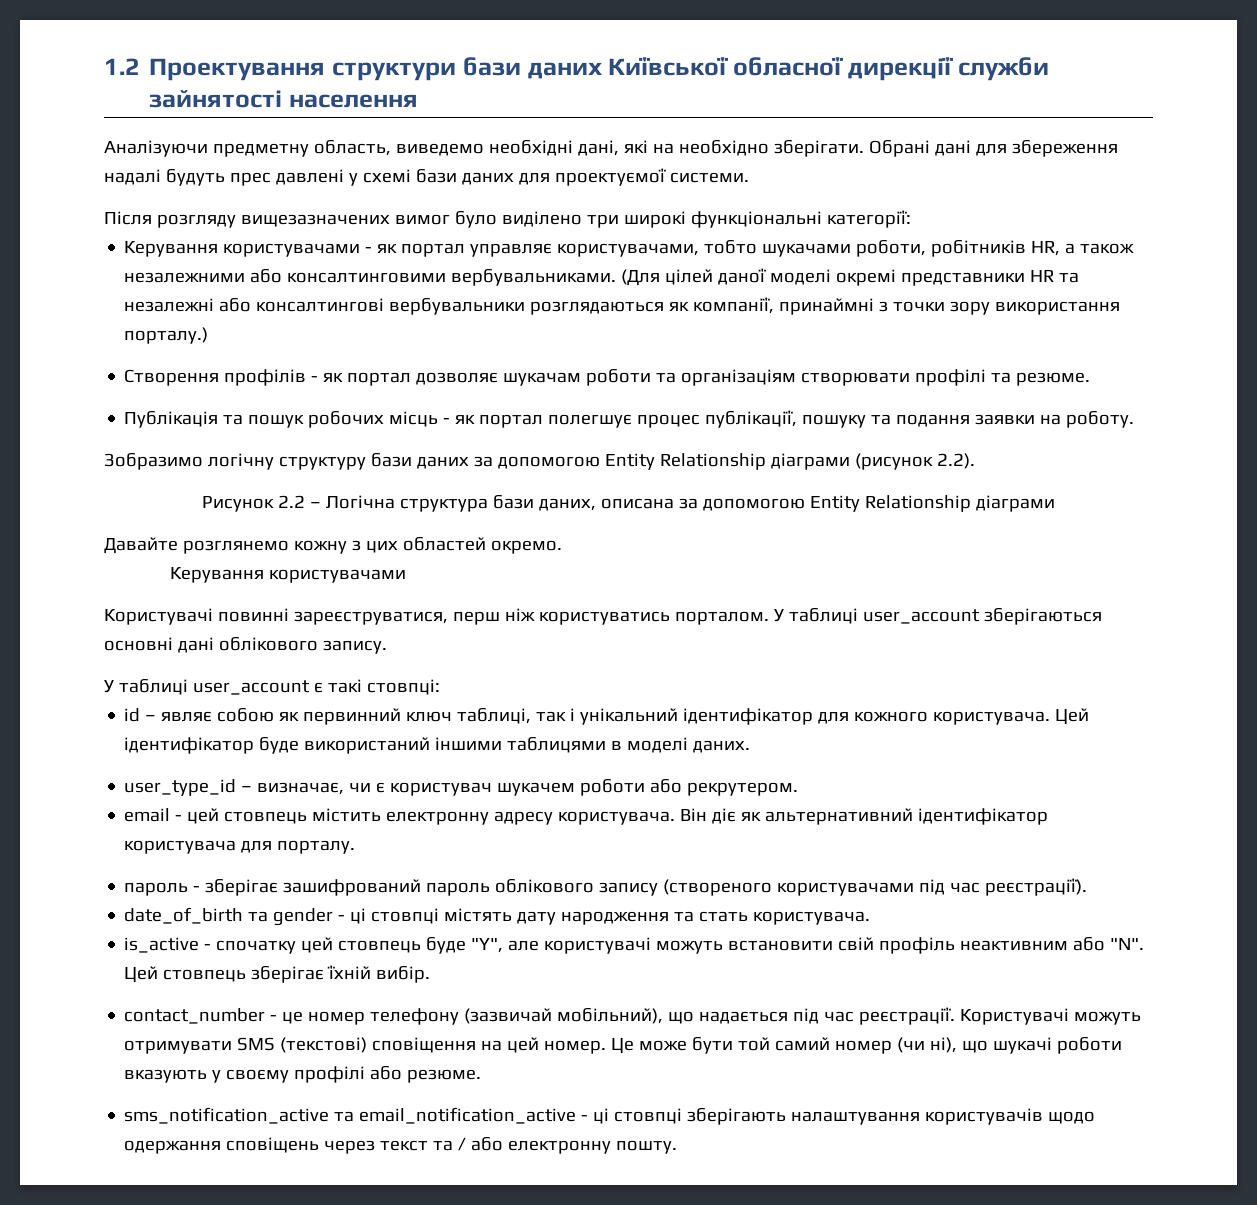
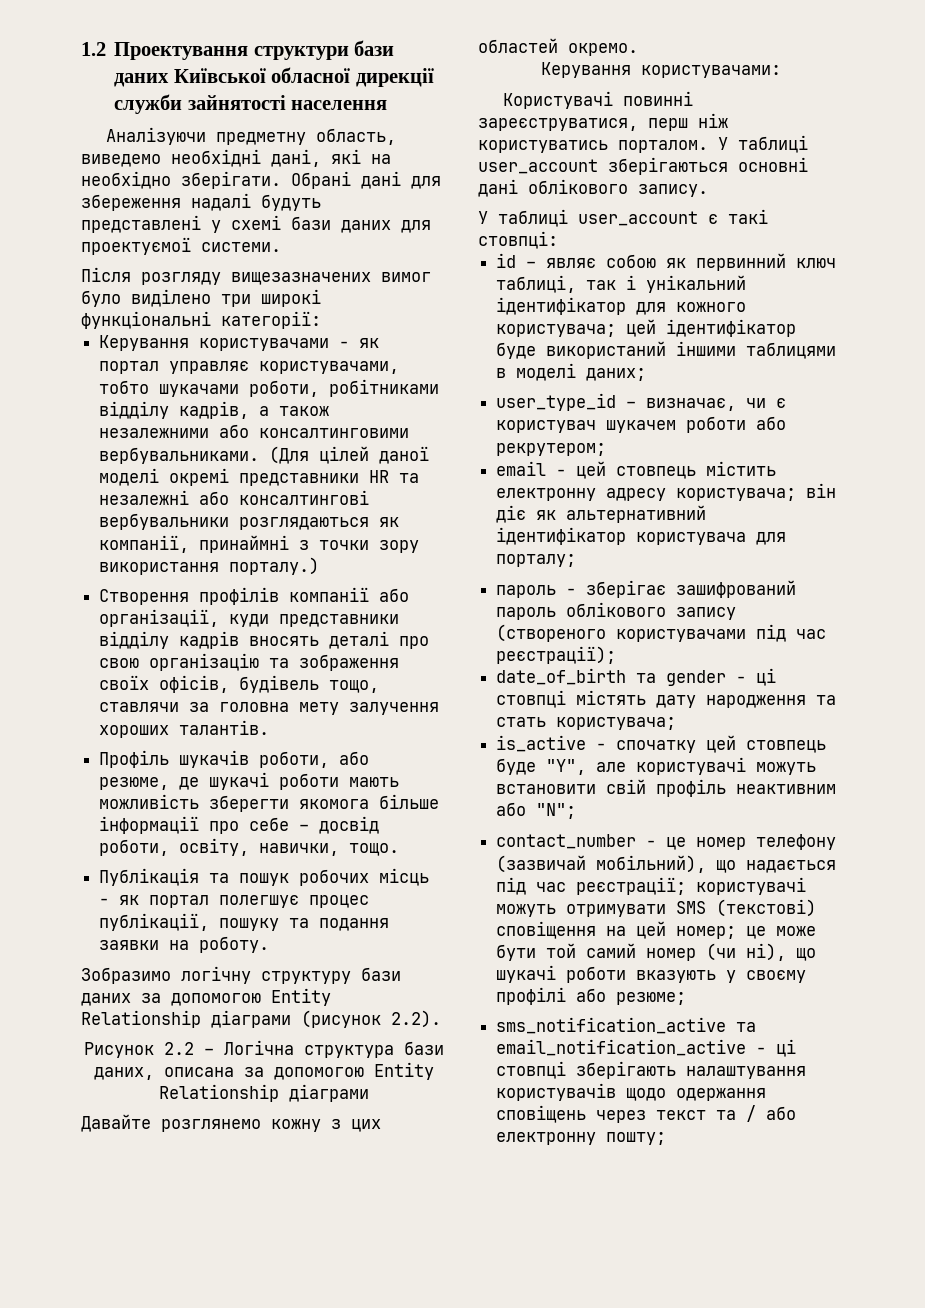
[229,169,344,186] прес давлені -> [81,215,201,233] представлені
[931,240,1061,257] робітників HR, -> [329,379,440,397] [99,401,250,419] робітниками відділу кадрів,
[311,369,1091,386] - як портал дозволяє шукачам роботи та організаціям створювати профілі та резюме. -> [289,587,410,602] [99,609,400,627] [99,631,430,649] [99,653,400,671] [99,675,380,693] [99,702,440,715] [99,720,270,738] [99,750,370,768] [99,772,400,790] [99,794,440,812] [99,816,380,834] [99,838,400,856] компанії або організації, куди представники відділу кадрів вносять деталі про свою організацію та зображення своїх офісів, будівель тощо, ставлячи за головна мету залучення хороших талантів. // Профіль шукачів роботи, або резюме, де шукачі роботи мають можливість зберегти якомога більше інформації про себе – досвід роботи, освіту, навички, тощо.
[269,569,407,583] користувачами -> [640,65,781,78] користувачами:
[933,708,1090,725] користувача. Цей -> [496,319,657,337] користувача; цей
[693,740,751,753] даних. -> [586,368,647,381] даних;
[687,782,799,796] рекрутером. -> [496,443,607,456] рекрутером;
[558,808,708,825] користувача. Він -> [676,483,837,501] користувача; він
[277,840,356,854] порталу. -> [496,554,577,567] порталу;
[985,878,1088,896] реєстрації). -> [496,646,617,664] реєстрації);
[753,911,871,925] користувача. -> [556,717,677,730] користувача;
[1110,938,1145,950] [124,965,431,983] "N". Цей стовпець зберігає їхній вибір. -> [536,803,577,819] "N";
[859,1007,1070,1025] реєстрації. Користувачі -> [576,877,807,895] реєстрації; користувачі
[544,1038,635,1054] номер. Це -> [676,926,767,939] номер; це
[407,1069,482,1083] резюме. -> [616,992,687,1005] резюме;
[616,1140,678,1154] пошту. -> [606,1132,667,1145] пошту;

